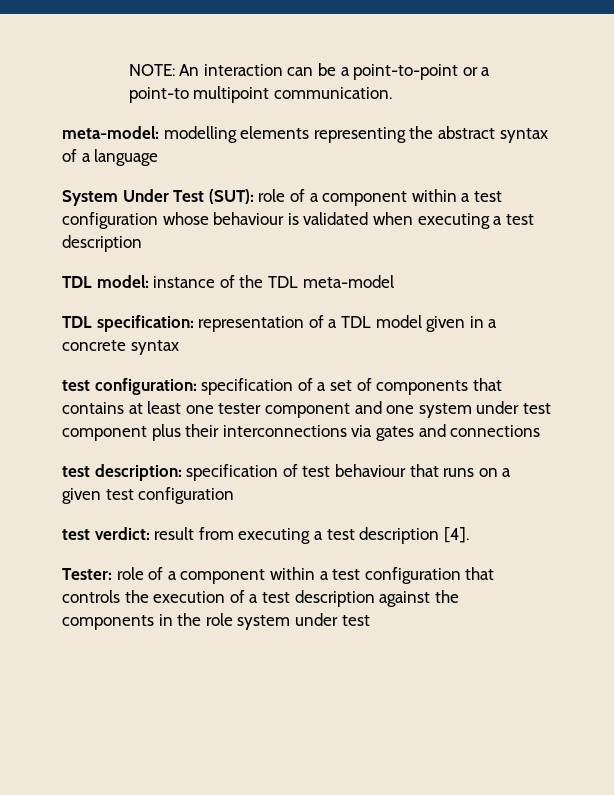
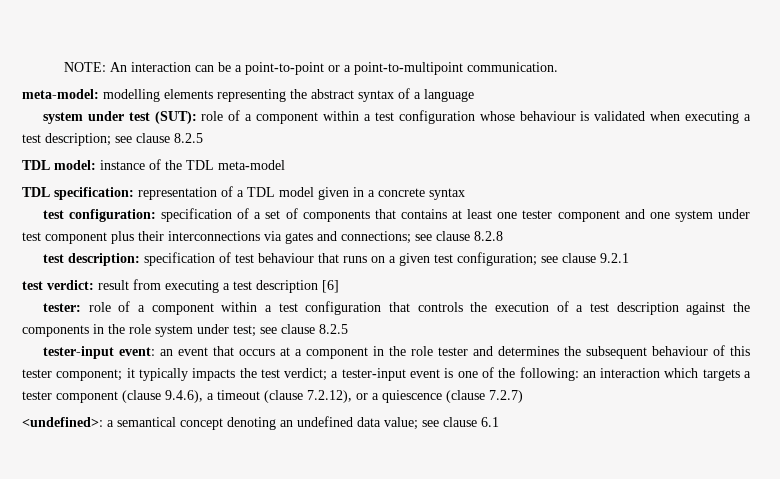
[128,86,270,103] point-to multipoint -> [354,62,464,75] point-to-multipoint
[62,189,205,206] System Under Test -> [42,111,150,124] system under test
[62,235,142,252] description -> [45,133,203,146] description; see clause 8.2.5
[450,425,541,437] connections -> [341,231,503,244] connections; see clause 8.2.8
[138,487,235,504] configuration -> [456,252,629,266] configuration; see clause 9.2.1
[443,527,469,543] [62,568,112,580] [4]. // Tester: -> [322,280,339,293] [42,303,81,312] [6] // tester:
[341,615,370,626] test -> [233,324,348,337] [42,345,751,359] [22,367,751,381] [22,390,523,403] [22,416,499,430] test; see clause 8.2.5 // tester-input event: an event that occurs at a component in the role tester and determines the subsequent behaviour of this tester component; it typically impacts the test verdict; a tester-input event is one of the following: an interaction which targets a tester component (clause 9.4.6), a timeout (clause 7.2.12), or a quiescence (clause 7.2.7) // <undefined>: a semantical concept denoting an undefined data value; see clause 6.1

